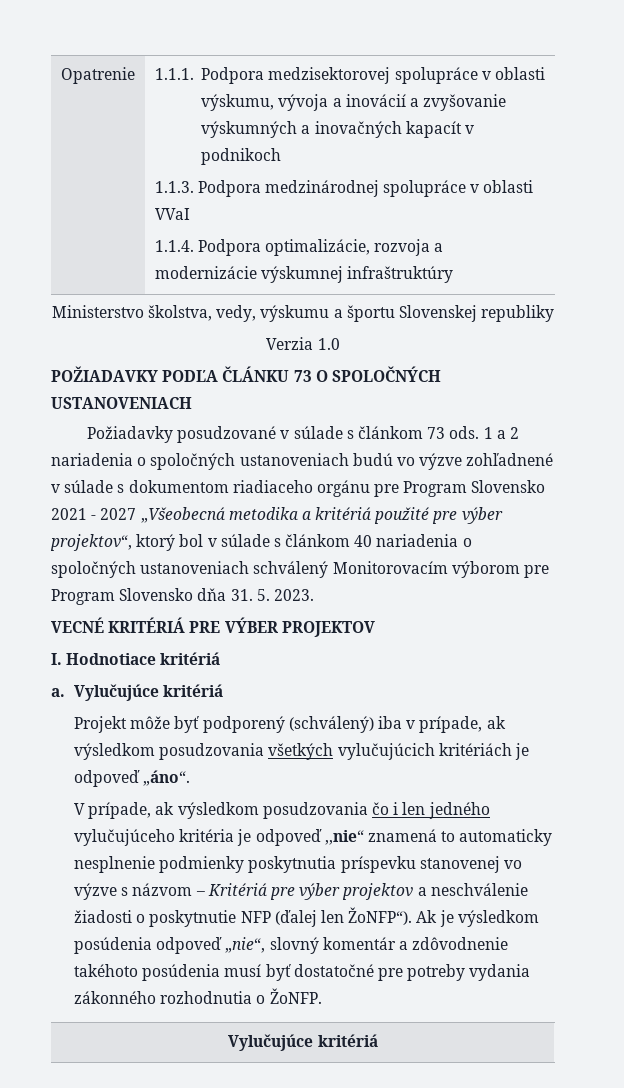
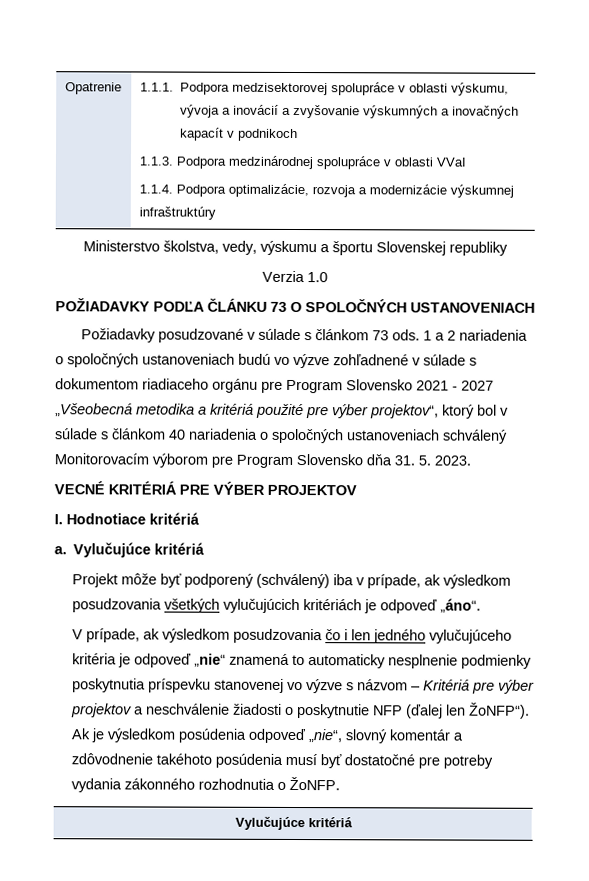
[324,830,364,845] ,,nie“ -> [193,653,226,667] „nie“

